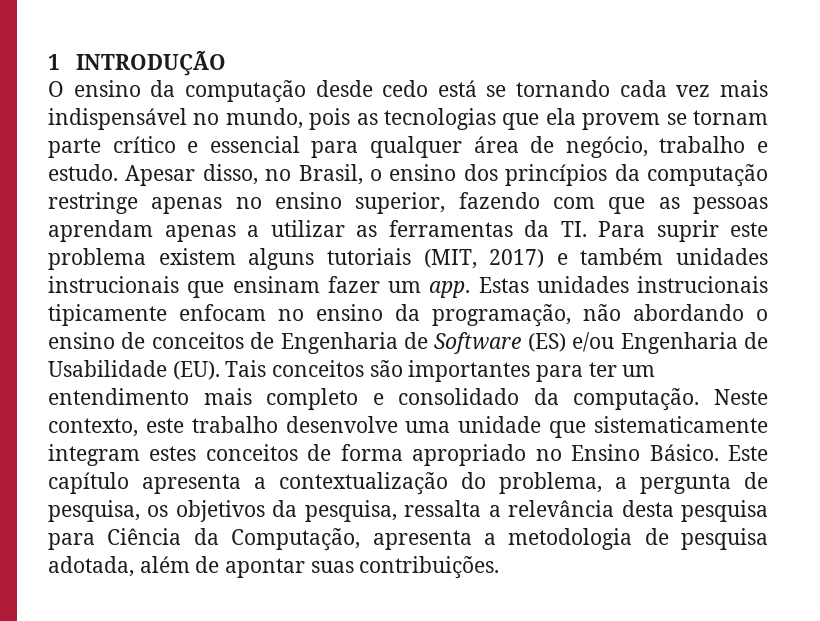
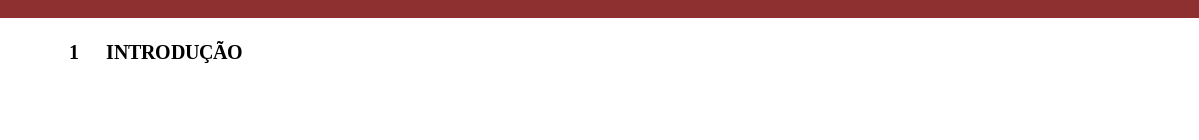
[48,80,768,103] [48,108,768,130] [48,136,769,158] [48,164,768,187] [48,192,769,214] [48,220,768,242] [48,248,768,270] [48,276,768,298] [48,304,768,327] [48,332,768,354] [48,360,656,382] [48,388,768,411] [48,416,768,438] [48,444,769,466] [48,472,768,495] [48,500,768,522] [48,528,768,551] [48,556,500,579] // O ensino da computação desde cedo está se tornando cada vez mais indispensável no mundo, pois as tecnologias que ela provem se tornam parte crítico e essencial para qualquer área de negócio, trabalho e estudo. Apesar disso, no Brasil, o ensino dos princípios da computação restringe apenas no ensino superior, fazendo com que as pessoas aprendam apenas a utilizar as ferramentas da TI. Para suprir este problema existem alguns tutoriais (MIT, 2017) e também unidades instrucionais que ensinam fazer um app. Estas unidades instrucionais tipicamente enfocam no ensino da programação, não abordando o ensino de conceitos de Engenharia de Software (ES) e/ou Engenharia de Usabilidade (EU). Tais conceitos são importantes para ter um entendimento mais completo e consolidado da computação. Neste contexto, este trabalho desenvolve uma unidade que sistematicamente integram estes conceitos de forma apropriado no Ensino Básico. Este capítulo apresenta a contextualização do problema, a pergunta de pesquisa, os objetivos da pesquisa, ressalta a relevância desta pesquisa para Ciência da Computação, apresenta a metodologia de pesquisa adotada, além de apontar suas contribuições. -> (243, 52) none

